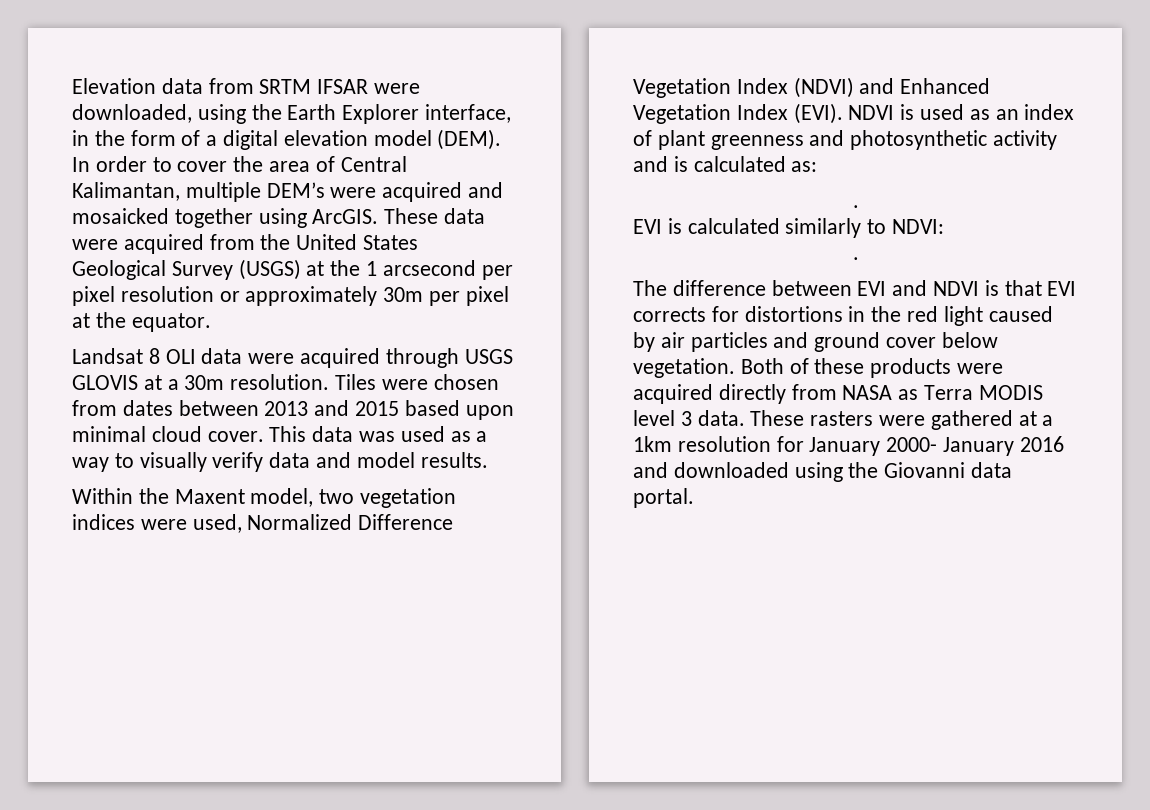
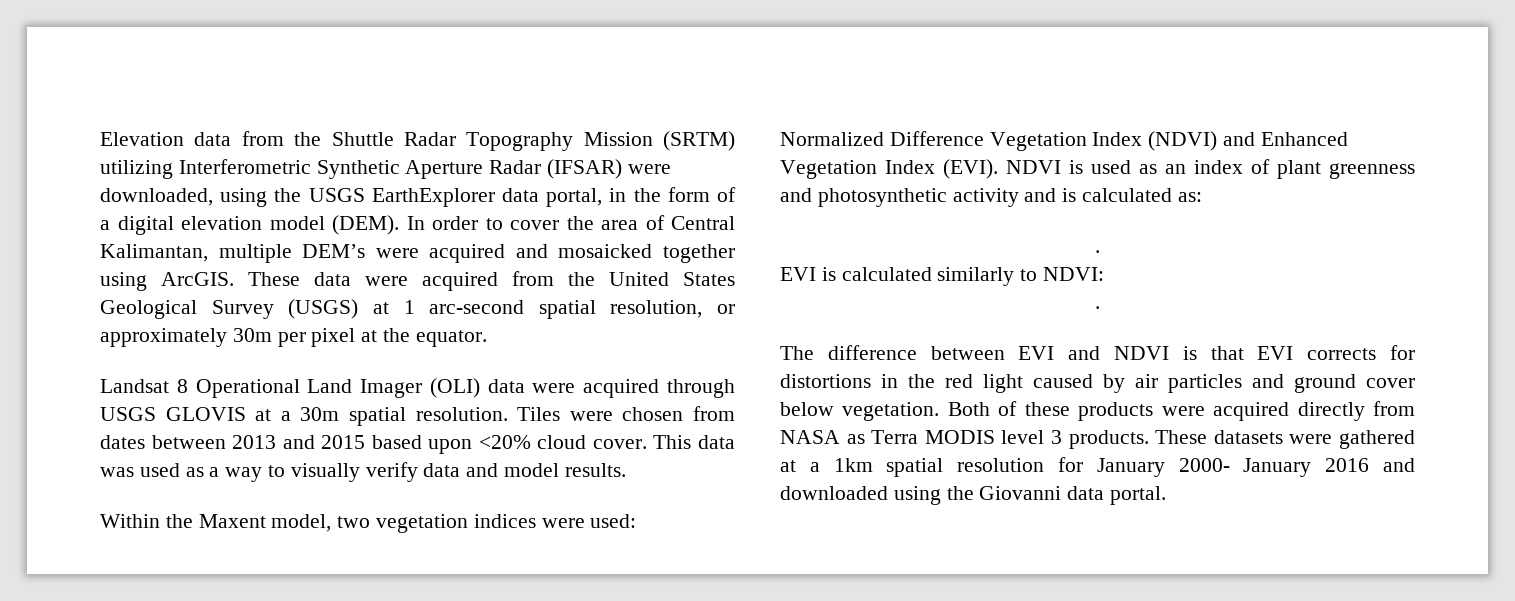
[259,79,421,94] [72,104,512,124] SRTM IFSAR were downloaded, using the Earth Explorer interface, -> [294,131,735,151] [100,159,671,179] [100,188,603,207] the Shuttle Radar Topography Mission (SRTM) utilizing Interferometric Synthetic Aperture Radar (IFSAR) were downloaded, using the USGS EarthExplorer data portal,
[330,260,513,280] [72,286,214,306] the 1 arcsecond per pixel resolution -> [403,300,703,319] 1 arc-second spatial resolution,
[165,349,196,364] OLI -> [195,378,480,398] Operational Land Imager (OLI)
(225, 382) none -> [349,407,406,426] spatial
[72,426,146,442] minimal -> [478,435,531,449] <20%
[192,514,242,533] used, -> [590,514,637,528] used:
[697,410,874,426] data. These rasters -> [1068,430,1283,449] products. These datasets
(672, 444) none -> [886,458,944,477] spatial

